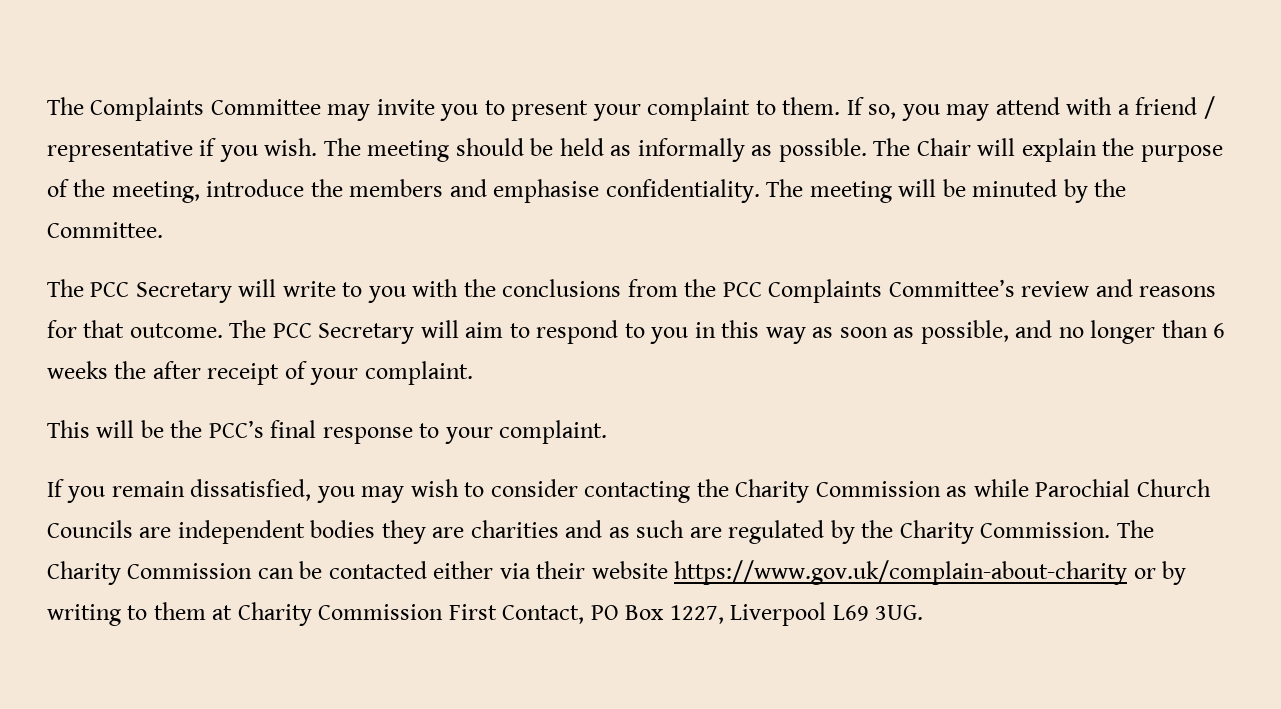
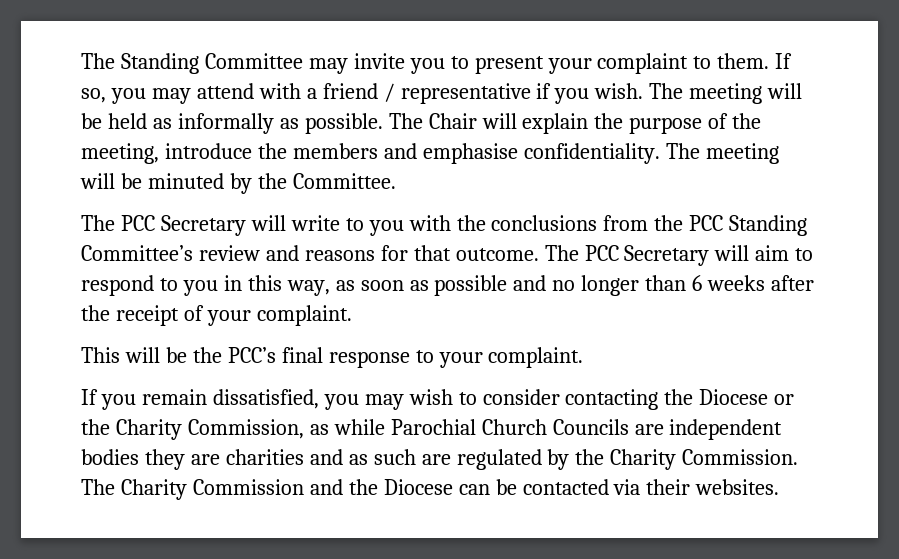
[47,97,205,121] The Complaints -> [81,53,199,74] The Standing
[455,138,524,156] should -> [767,83,803,99] will
[768,279,883,303] Complaints -> [729,215,808,236] Standing
[765,327,806,344] way -> [286,280,330,296] way,
[920,320,1009,344] possible, -> [434,275,508,296] possible
[114,361,201,379] the after -> [771,275,815,291] [81,305,110,321] after the
[735,479,941,503] Charity Commission -> [699,389,795,405] [81,419,304,440] Diocese or the Charity Commission,
(253, 571) none -> [309,479,453,495] and the Diocese
[433,561,494,579] either -> (609, 487) none
[591,560,1187,585] [47,602,924,626] website https://www.gov.uk/complain-about-charity or by writing to them at Charity Commission First Contact, PO Box 1227, Liverpool L69 3UG. -> [695,479,780,495] websites.

